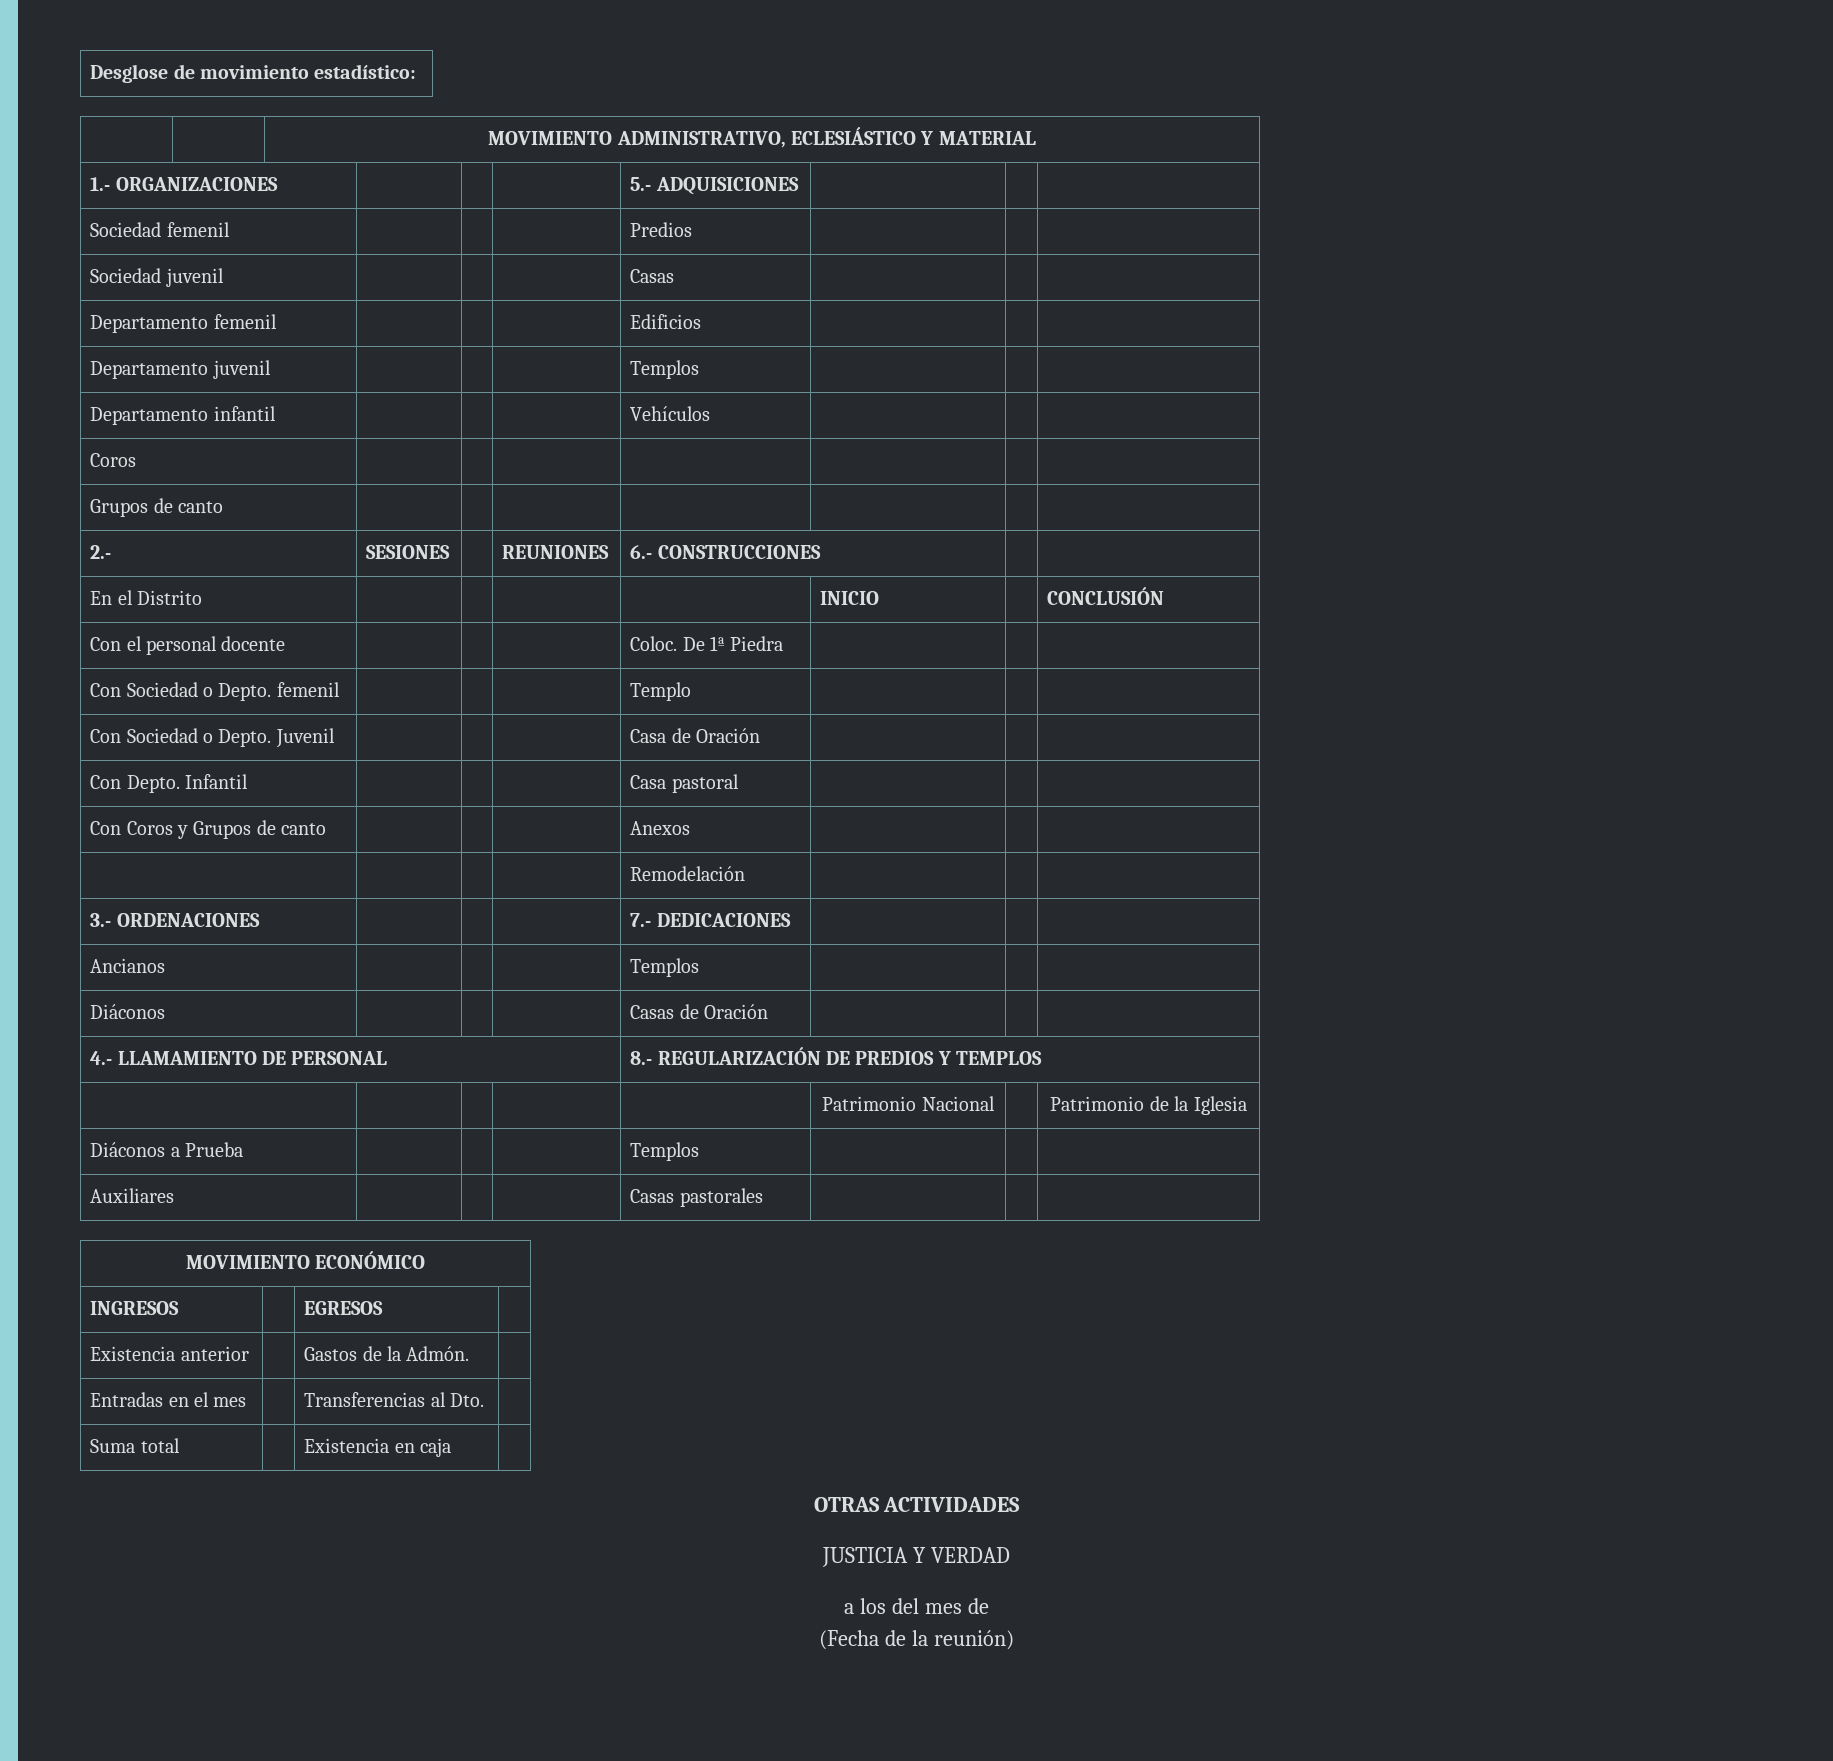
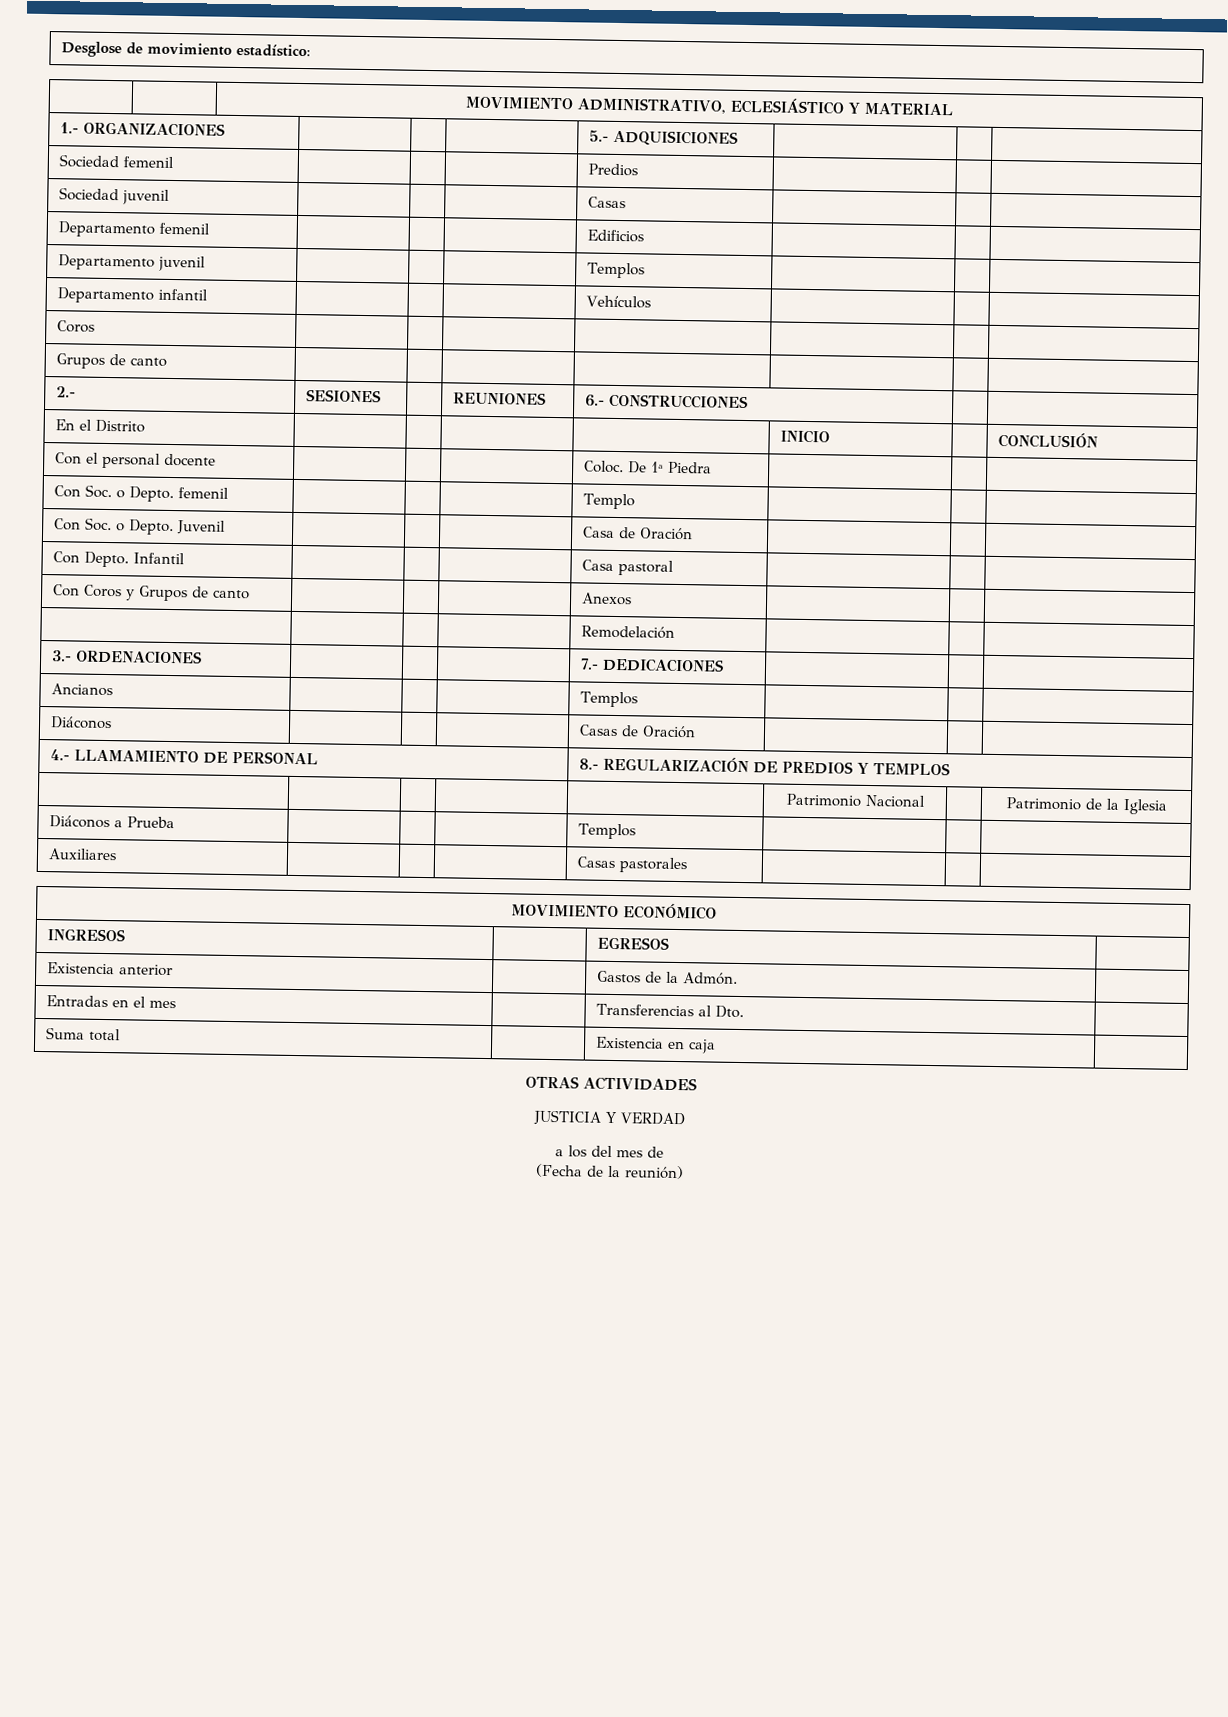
[126,682,198,697] Sociedad -> [84,484,112,499] Soc.
[126,728,198,743] Sociedad -> [84,517,112,532] Soc.

